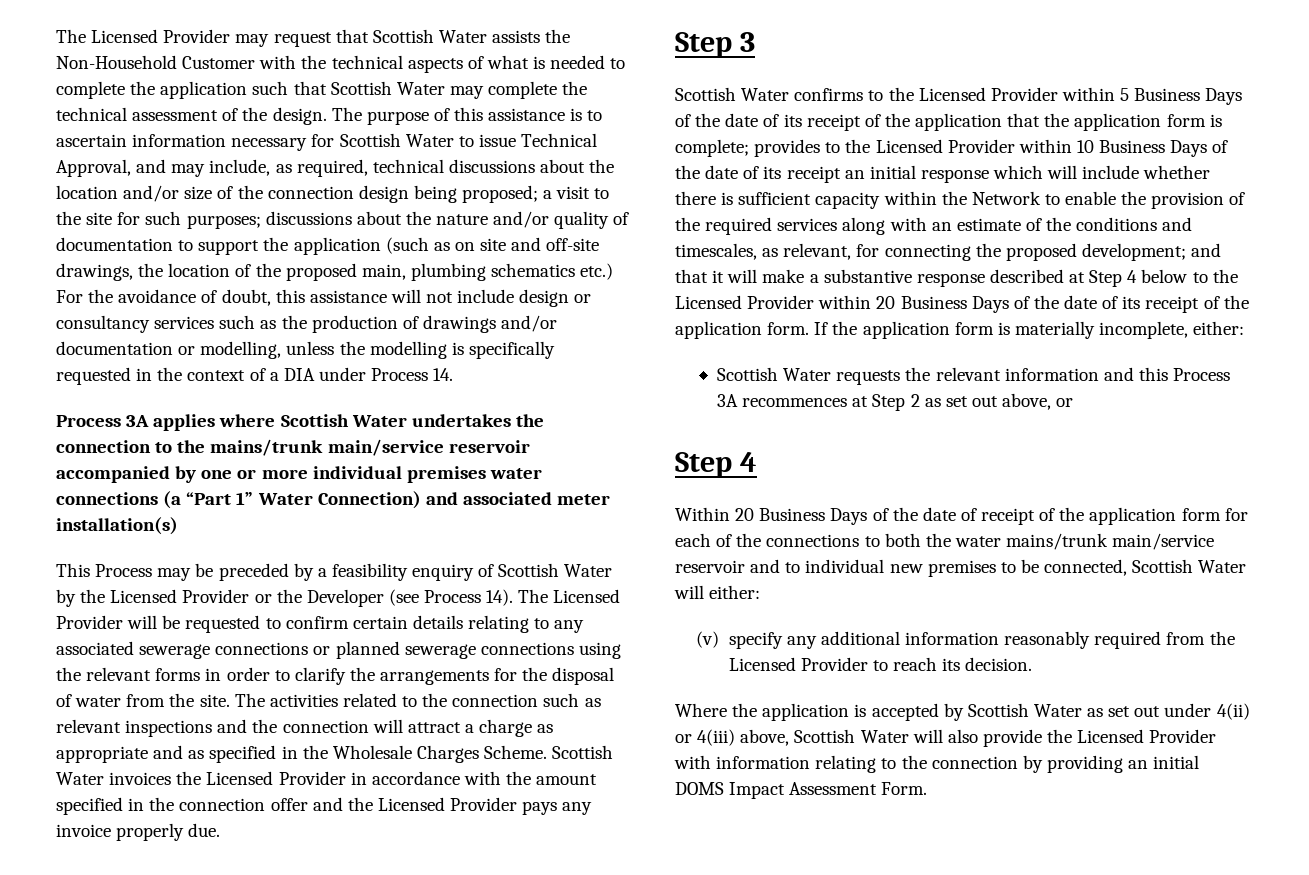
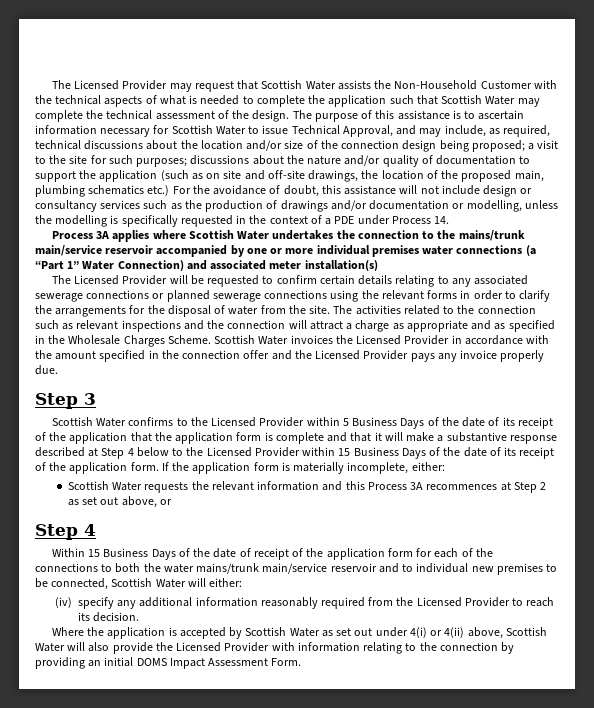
[283,368,315,381] DIA -> [334,216,355,224] PDE
[56,563,613,581] [56,589,514,607] This Process may be preceded by a feasibility enquiry of Scottish Water by the Licensed Provider or the Developer (see Process 14). -> (378, 265) none
[675,139,1229,157] [675,165,1211,183] [675,191,1246,209] [675,217,1193,235] [675,243,1186,261] complete; provides to the Licensed Provider within 10 Business Days of the date of its receipt an initial response which will include whether there is sufficient capacity within the Network to enable the provision of the required services along with an estimate of the conditions and timescales, as relevant, for connecting the proposed development; -> [275,432,324,444] complete
[876,296,896,309] 20 -> [338,448,351,456] 15
[735,508,755,521] 20 -> [88,549,101,557] 15
[696,631,720,648] (v) -> [54,597,72,608] (iv)
[1216,703,1250,720] [675,729,736,746] 4(ii) or 4(iii) -> [409,627,465,638] 4(i) or 4(ii)

